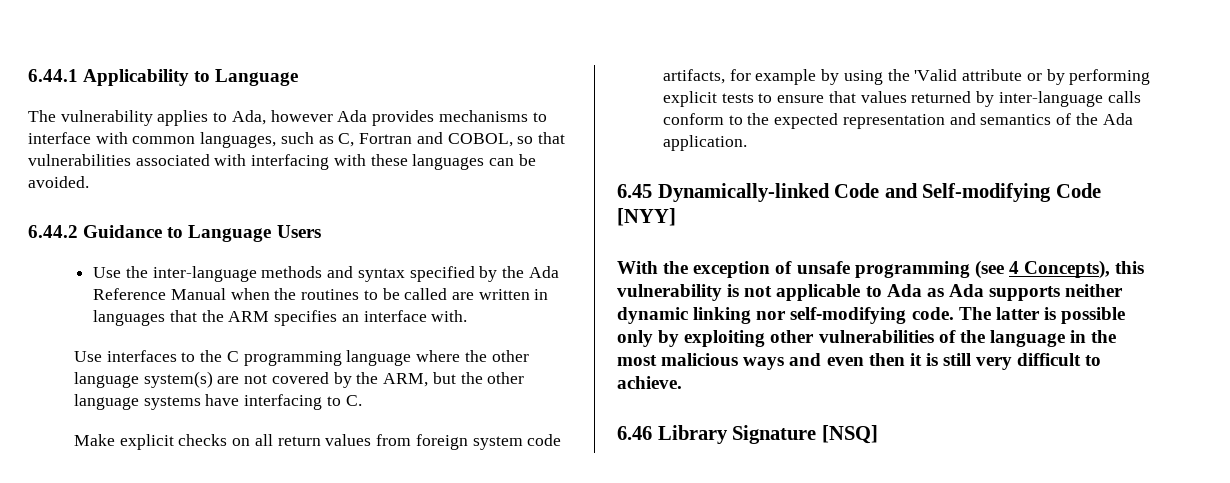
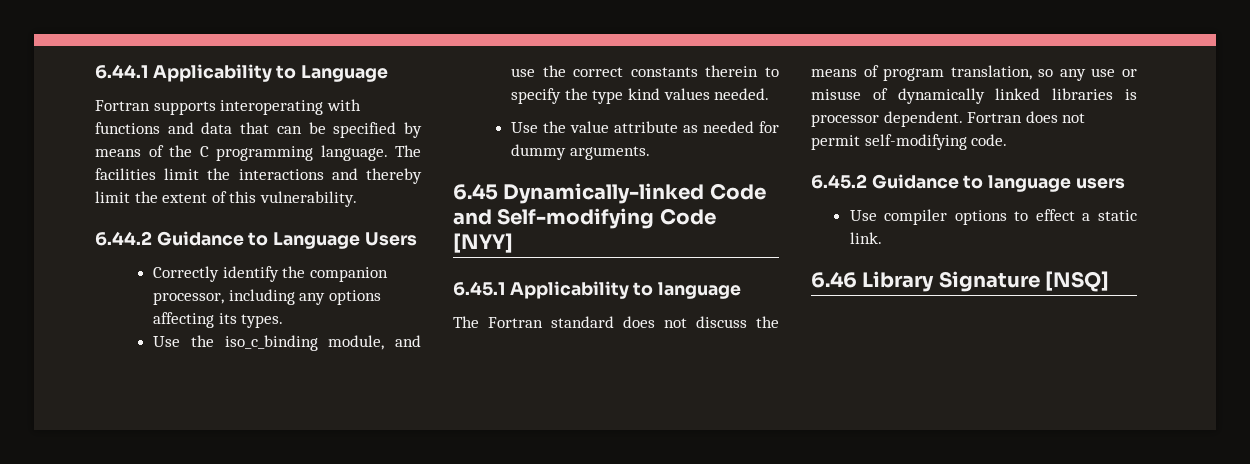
[28,110,547,126] [28,132,565,148] [28,154,536,170] [28,176,89,188] The vulnerability applies to Ada, however Ada provides mechanisms to interface with common languages, such as C, Fortran and COBOL, so that vulnerabilities associated with interfacing with these languages can be avoided. -> [95,99,361,115] [95,122,423,138] [95,145,421,161] [95,168,422,184] [95,191,357,207] Fortran supports interoperating with functions and data that can be specified by means of the C programming language. The facilities limit the interactions and thereby limit the extent of this vulnerability.
[93,266,559,282] [93,288,549,300] [93,310,468,326] [73,350,529,366] [73,371,525,388] [73,394,362,410] [73,434,562,450] [662,69,1151,85] [662,91,1141,107] [662,113,1133,129] [662,135,747,151] Use the inter-language methods and syntax specified by the Ada Reference Manual when the routines to be called are written in languages that the ARM specifies an interface with. // Use interfaces to the C programming language where the other language system(s) are not covered by the ARM, but the other language systems have interfacing to C. // Make explicit checks on all return values from foreign system code artifacts, for example by using the 'Valid attribute or by performing explicit tests to ensure that values returned by inter-language calls conform to the expected representation and semantics of the Ada application. -> [153,266,389,282] [153,289,382,305] [153,312,284,328] [153,335,421,351] [511,65,779,77] [511,88,770,104] [511,121,779,133] [511,144,650,160] Correctly identify the companion processor, including any options affecting its types. // Use the iso_c_binding module, and use the correct constants therein to specify the type kind values needed. // Use the value attribute as needed for dummy arguments.
[617,260,1145,279] [617,284,1124,301] [617,307,1126,324] [617,330,1117,347] [617,353,1102,370] [617,376,682,389] With the exception of unsafe programming (see 4 Concepts), this vulnerability is not applicable to Ada as Ada supports neither dynamic linking nor self-modifying code. The latter is possible only by exploiting other vulnerabilities of the language in the most malicious ways and even then it is still very difficult to achieve. -> [453,281,742,299] [453,316,779,328] [811,65,1137,81] [811,88,1137,104] [811,111,1086,127] [811,134,1008,150] [811,174,1125,192] [849,209,1137,225] [849,232,882,244] 6.45.1 Applicability to language // The Fortran standard does not discuss the means of program translation, so any use or misuse of dynamically linked libraries is processor dependent. Fortran does not permit self-modifying code. // 6.45.2 Guidance to language users // Use compiler options to effect a static link.

